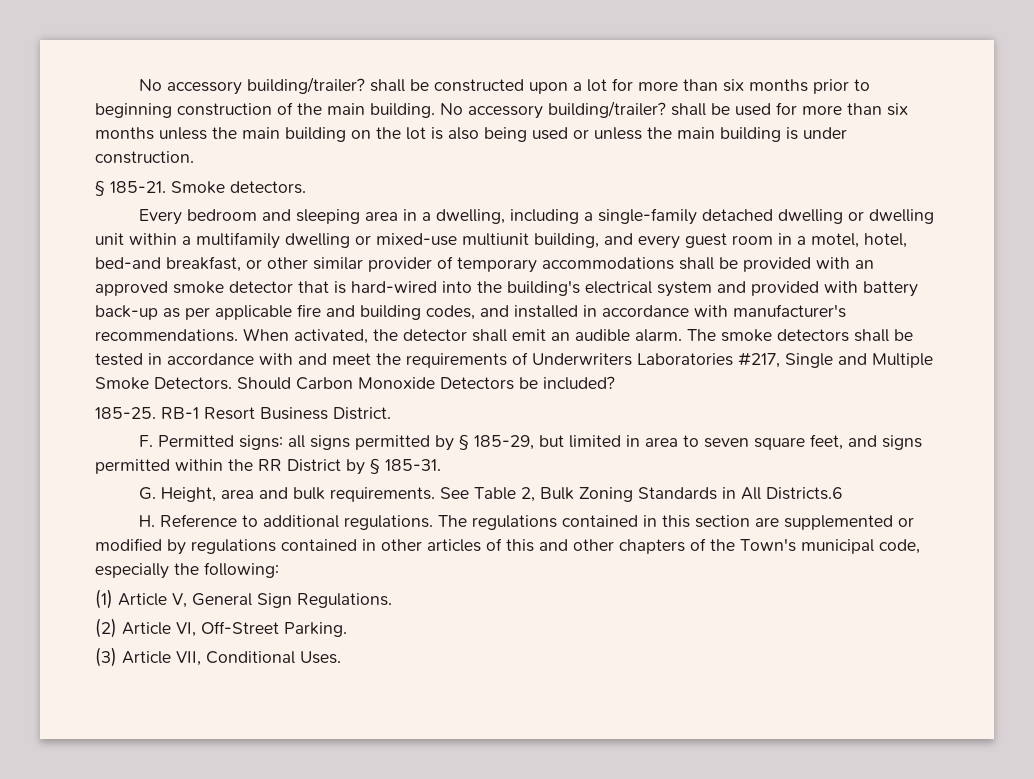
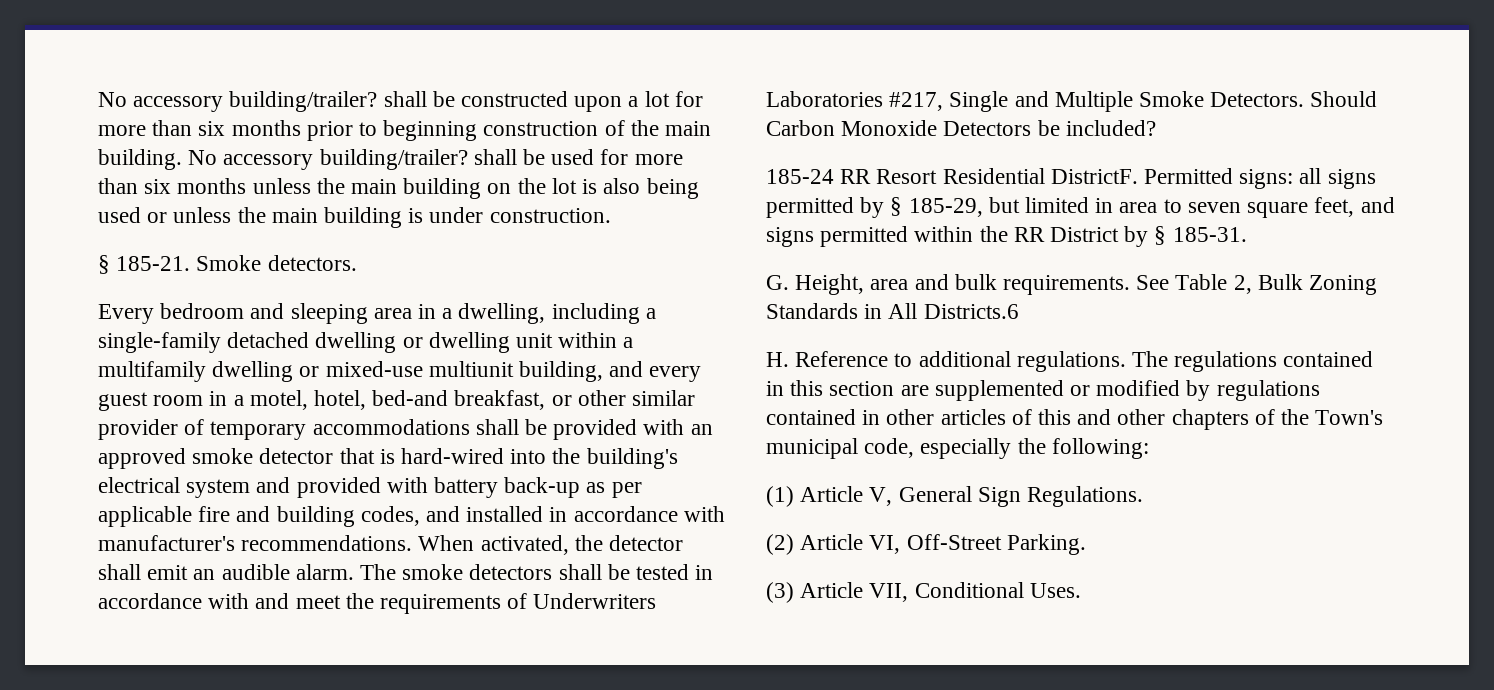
[95,407,391,420] [139,435,154,447] 185-25. RB-1 Resort Business District. // F. -> [766,168,1138,184] 185-24 RR Resort Residential DistrictF.

